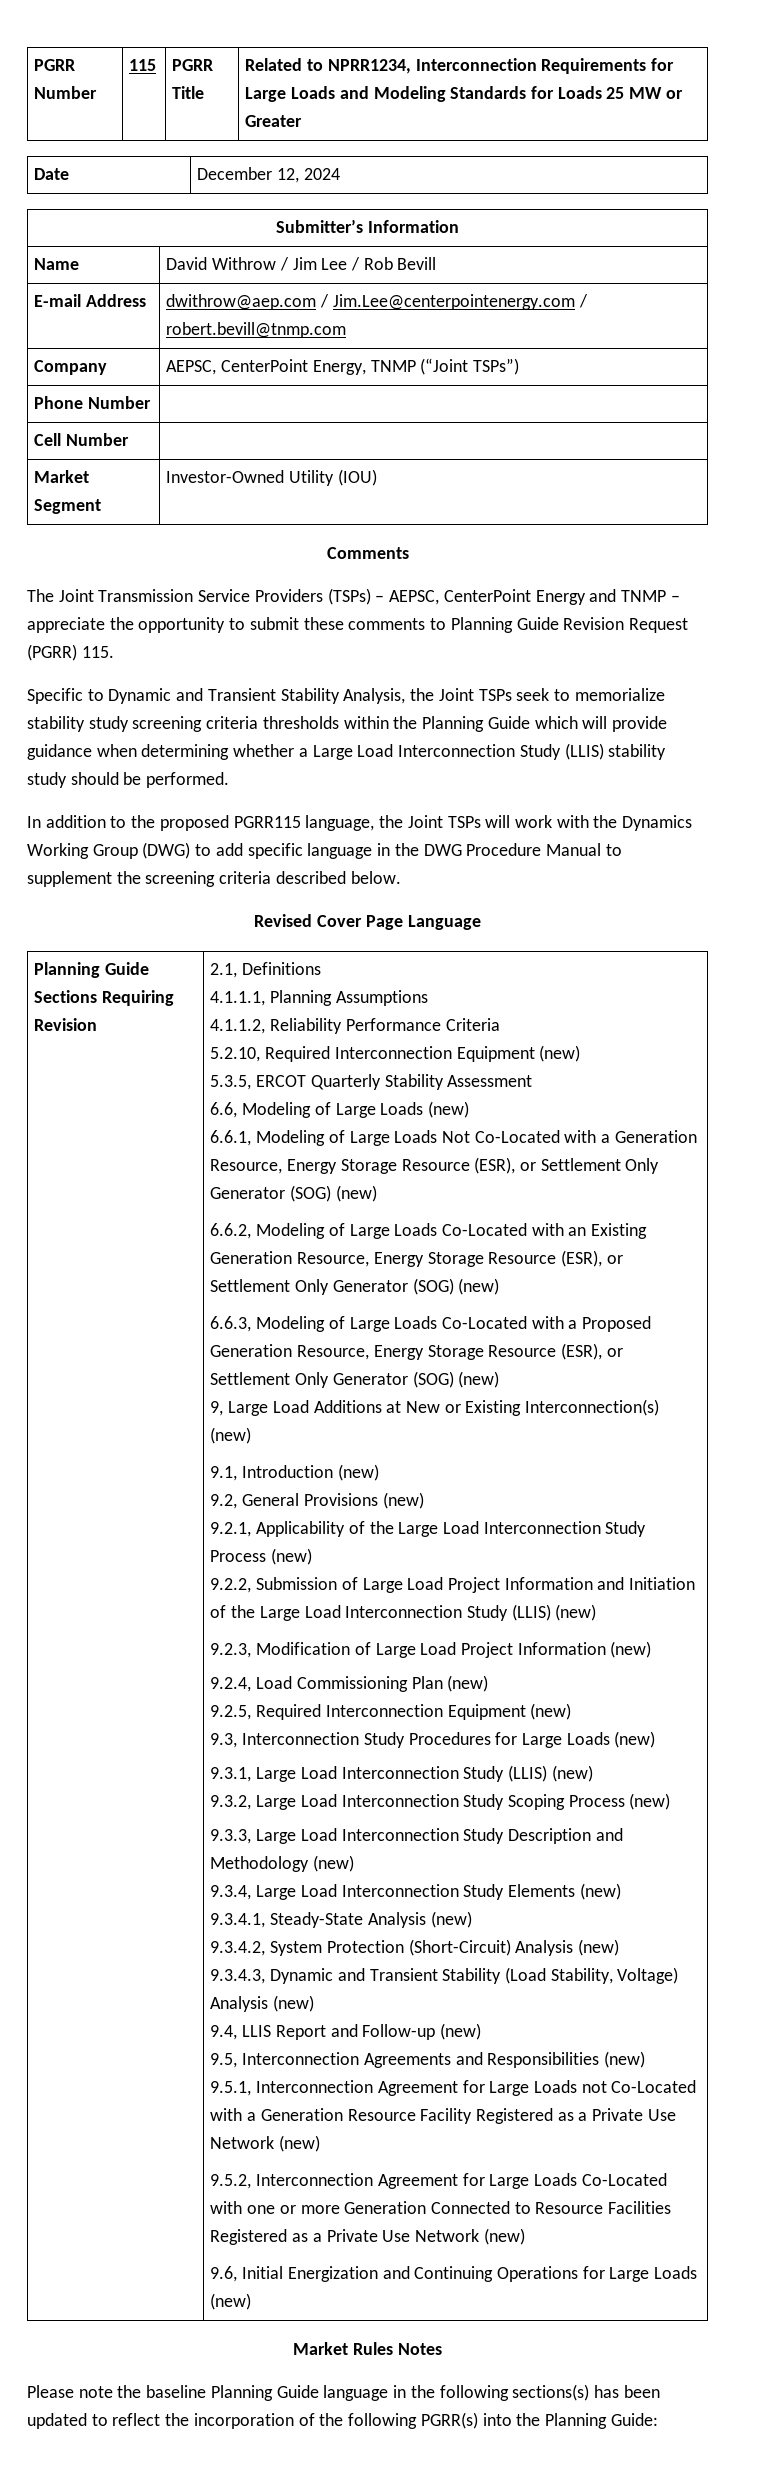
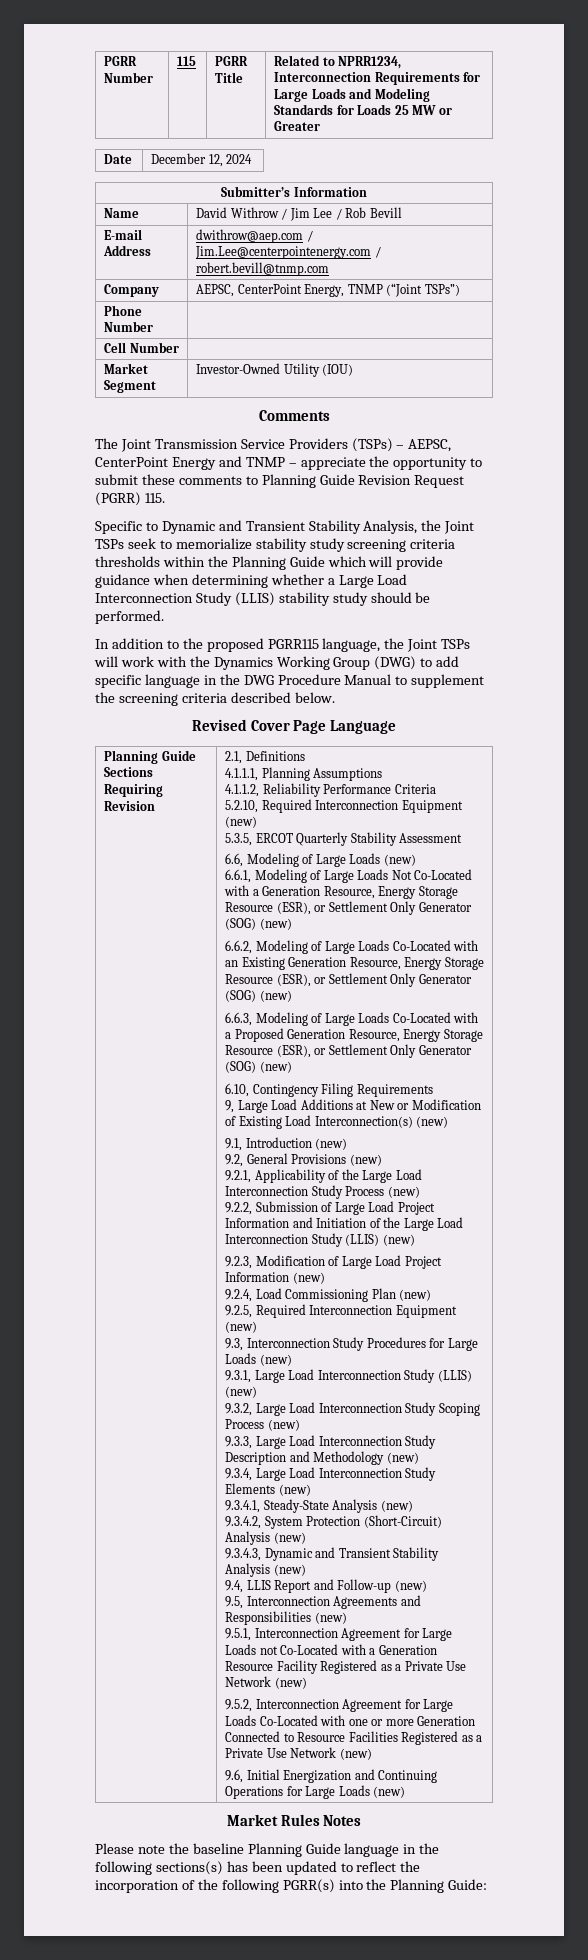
(500, 1379) none -> [225,1083,433,1097] // 6.10, Contingency Filing Requirements
[465,1400,522,1416] Existing -> [411,1099,481,1110] [225,1115,312,1129] Modification of Existing Load
[505,1967,679,1984] (Load Stability, Voltage) -> (440, 1554) none

